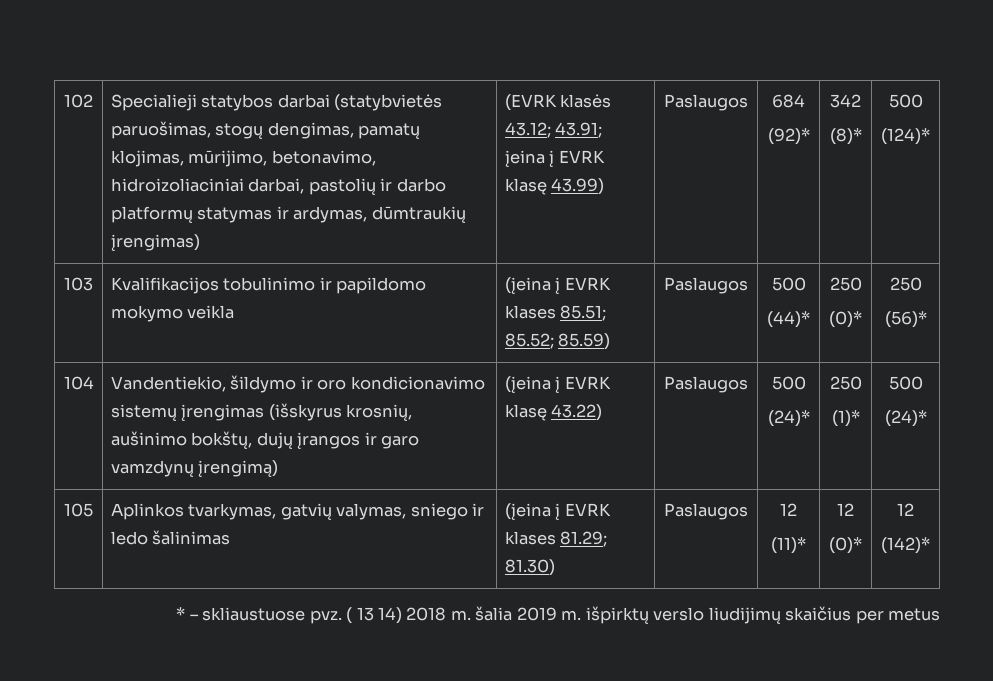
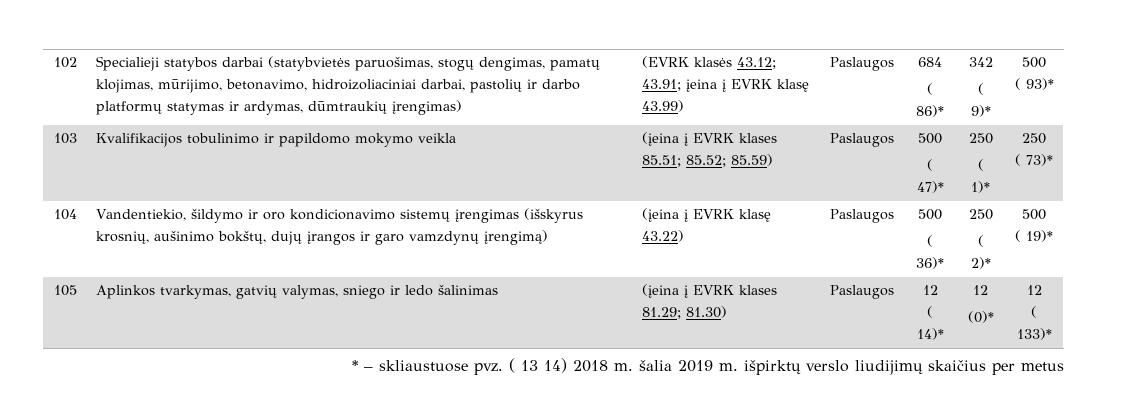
[767,128,810,145] (92)* -> [927,83,933,95] [916,105,944,117] ( 86)*
[829,128,862,145] [888,94,923,108] [881,128,930,145] (8)* | 500 // (124)* -> [977,83,984,95] [970,105,991,117] [1022,57,1046,68] [1014,78,1054,90] ( 9)* | 500 // ( 93)*
[767,311,810,328] [829,277,862,291] [829,311,862,328] [889,277,922,291] [884,311,927,328] (44)* | 250 // (0)* | 250 // (56)* -> [927,159,933,171] [916,181,944,193] [968,133,993,144] [977,159,984,171] [971,181,990,193] [1022,133,1046,144] [1015,154,1053,166] ( 47)* | 250 // ( 1)* | 250 // ( 73)*
[767,410,810,427] [829,376,862,390] [831,410,860,427] [888,376,923,390] [884,410,927,427] (24)* | 250 // (1)* | 500 // (24)* -> [927,235,933,247] [916,257,944,269] [968,209,993,220] [977,235,984,247] [970,257,991,269] [1022,209,1046,220] [1015,230,1053,242] ( 36)* | 250 // ( 2)* | 500 // ( 19)*
[771,537,806,554] (11)* -> [927,306,933,318] [916,328,944,340] ( 14)*
[881,537,930,554] (142)* -> [1031,306,1037,318] [1016,328,1052,340] ( 133)*

